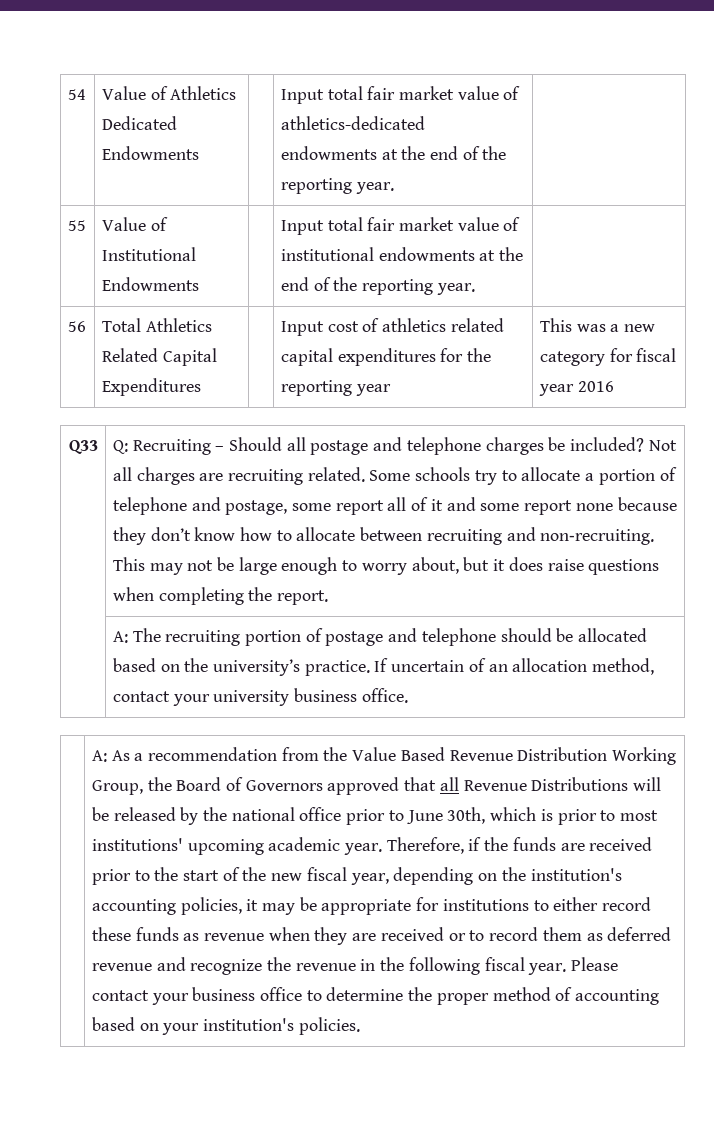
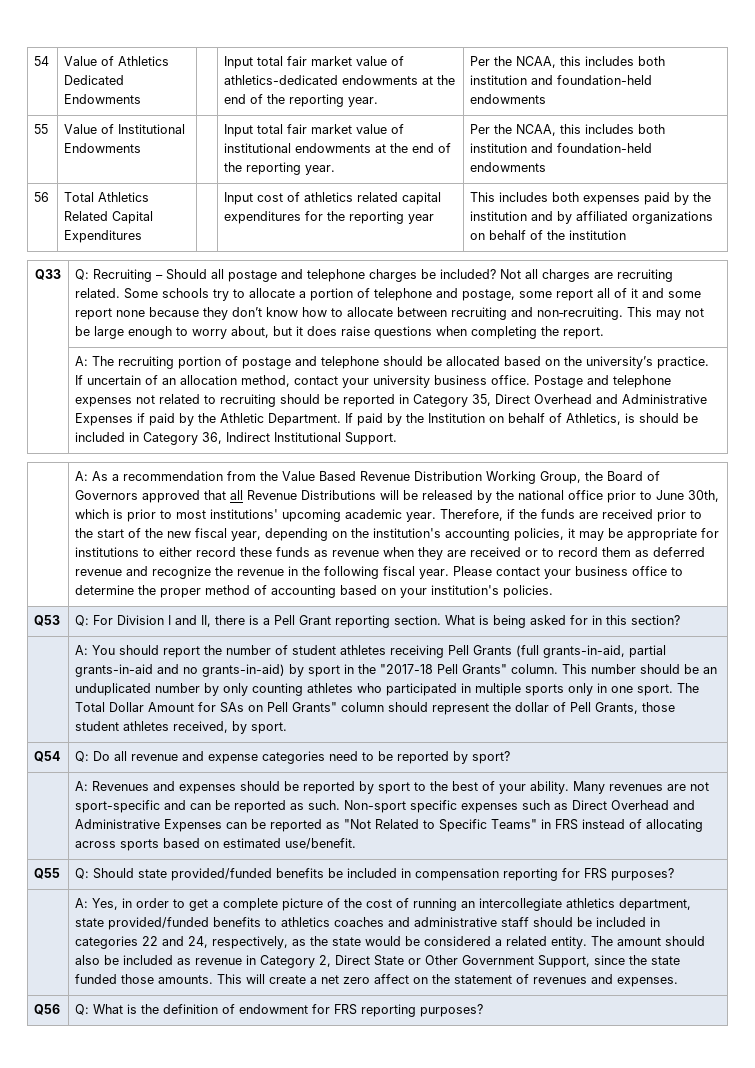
(394, 188) none -> [470,56,666,68] [470,75,653,85] [470,94,547,104] Per the NCAA, this includes both institution and foundation-held endowments
(475, 289) none -> [470,124,666,136] [470,143,653,153] [470,162,547,172] Per the NCAA, this includes both institution and foundation-held endowments
[576,324,655,332] [539,348,677,366] [538,381,614,396] was a new category for fiscal year 2016 -> [499,192,712,205] [470,211,714,224] [470,230,627,240] includes both expenses paid by the institution and by affiliated organizations on behalf of the institution
(408, 695) none -> [534,375,672,388] [75,394,708,407] [75,413,699,426] [75,432,398,445] Postage and telephone expenses not related to recruiting should be reported in Category 35, Direct Overhead and Administrative Expenses if paid by the Athletic Department. If paid by the Institution on behalf of Athletics, is should be included in Category 36, Indirect Institutional Support.
(360, 1026) none -> [34,615,61,626] [75,615,681,628] [75,645,667,658] [75,664,718,677] [75,683,700,696] [75,702,676,715] [75,721,288,734] [34,751,61,762] [75,751,511,764] [75,781,710,794] [75,800,696,813] [75,819,704,832] [75,838,357,851] [34,868,61,879] [75,868,675,881] [75,898,692,911] [75,917,661,930] [75,936,706,949] [75,955,681,968] [75,974,679,987] [34,1004,61,1015] [75,1004,484,1017] // Q53 | Q: For Division I and II, there is a Pell Grant reporting section. What is being asked for in this section? // | A: You should report the number of student athletes receiving Pell Grants (full grants-in-aid, partial grants-in-aid and no grants-in-aid) by sport in the "2017-18 Pell Grants" column. This number should be an unduplicated number by only counting athletes who participated in multiple sports only in one sport. The Total Dollar Amount for SAs on Pell Grants" column should represent the dollar of Pell Grants, those student athletes received, by sport. // Q54 | Q: Do all revenue and expense categories need to be reported by sport? // | A: Revenues and expenses should be reported by sport to the best of your ability. Many revenues are not sport-specific and can be reported as such. Non-sport specific expenses such as Direct Overhead and Administrative Expenses can be reported as "Not Related to Specific Teams" in FRS instead of allocating across sports based on estimated use/benefit. // Q55 | Q: Should state provided/funded benefits be included in compensation reporting for FRS purposes? // | A: Yes, in order to get a complete picture of the cost of running an intercollegiate athletics department, state provided/funded benefits to athletics coaches and administrative staff should be included in categories 22 and 24, respectively, as the state would be considered a related entity. The amount should also be included as revenue in Category 2, Direct State or Other Government Support, since the state funded those amounts. This will create a net zero affect on the statement of revenues and expenses. // Q56 | Q: What is the definition of endowment for FRS reporting purposes?

